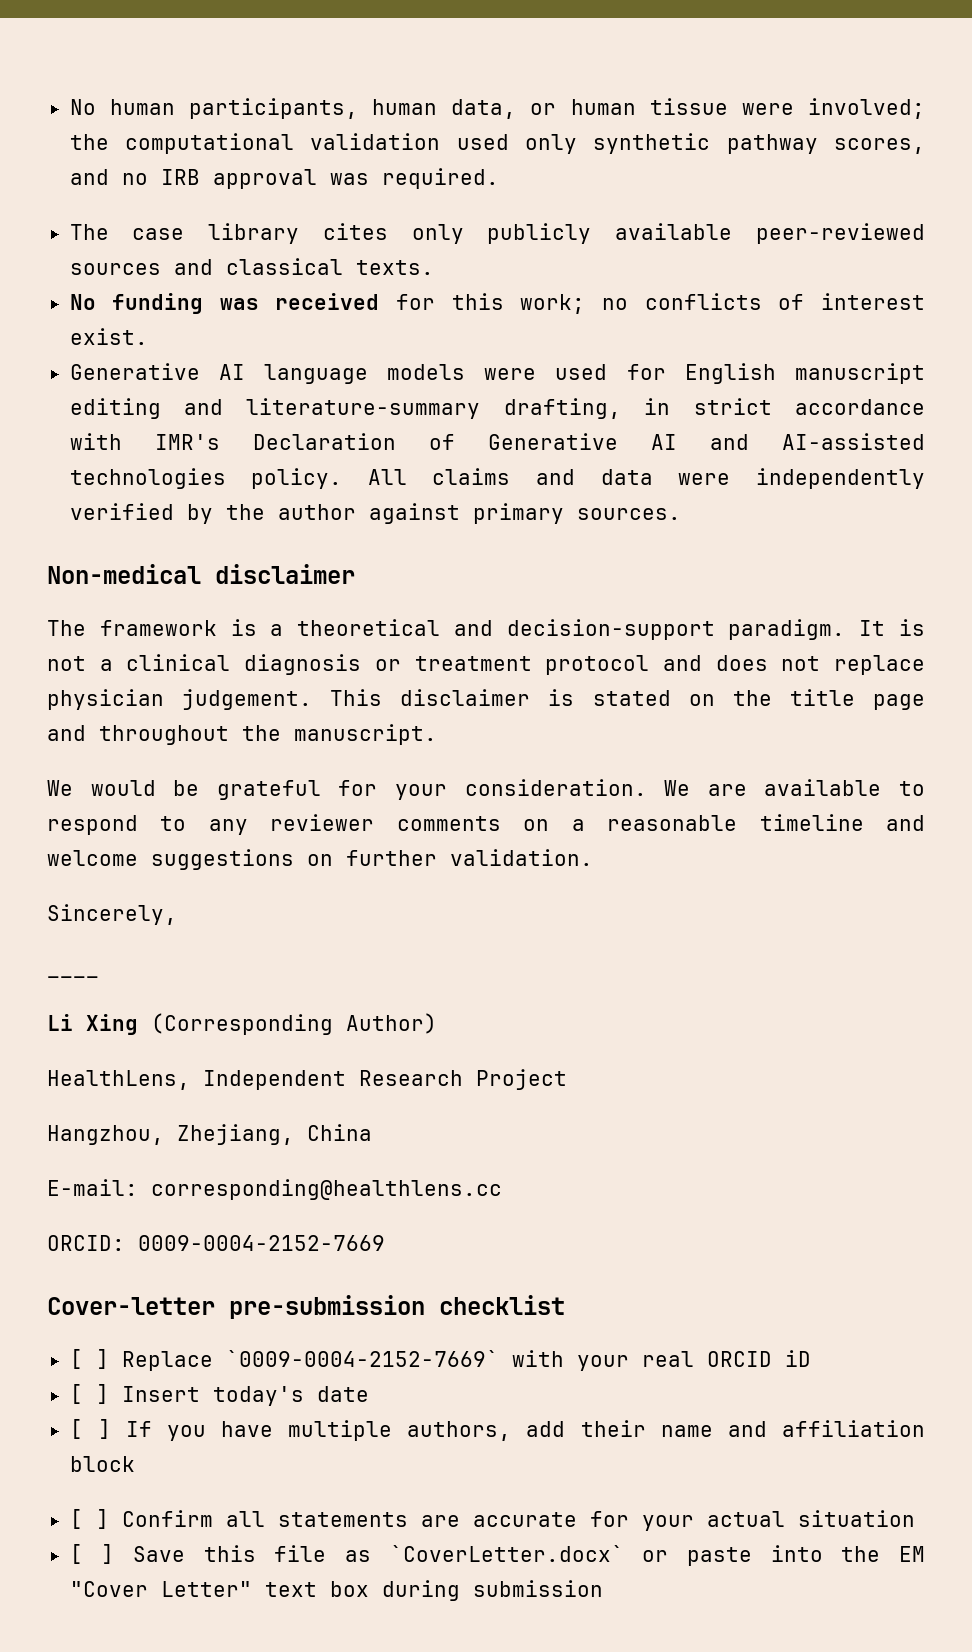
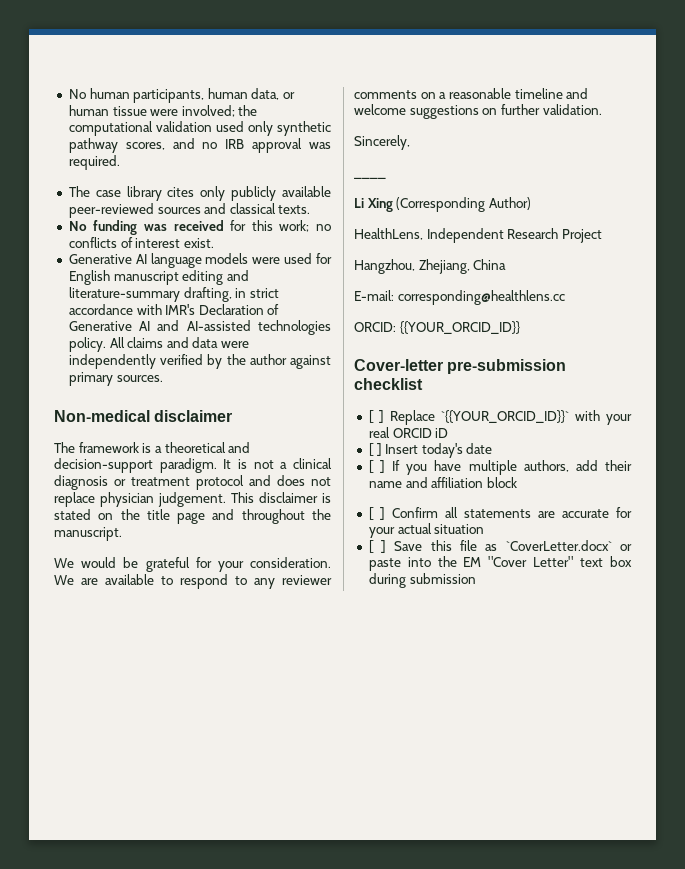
[138,1235,385,1251] 0009-0004-2152-7669 -> [399,321,520,334] {{YOUR_ORCID_ID}}
[225,1350,499,1367] `0009-0004-2152-7669` -> [440,410,569,423] `{{YOUR_ORCID_ID}}`

